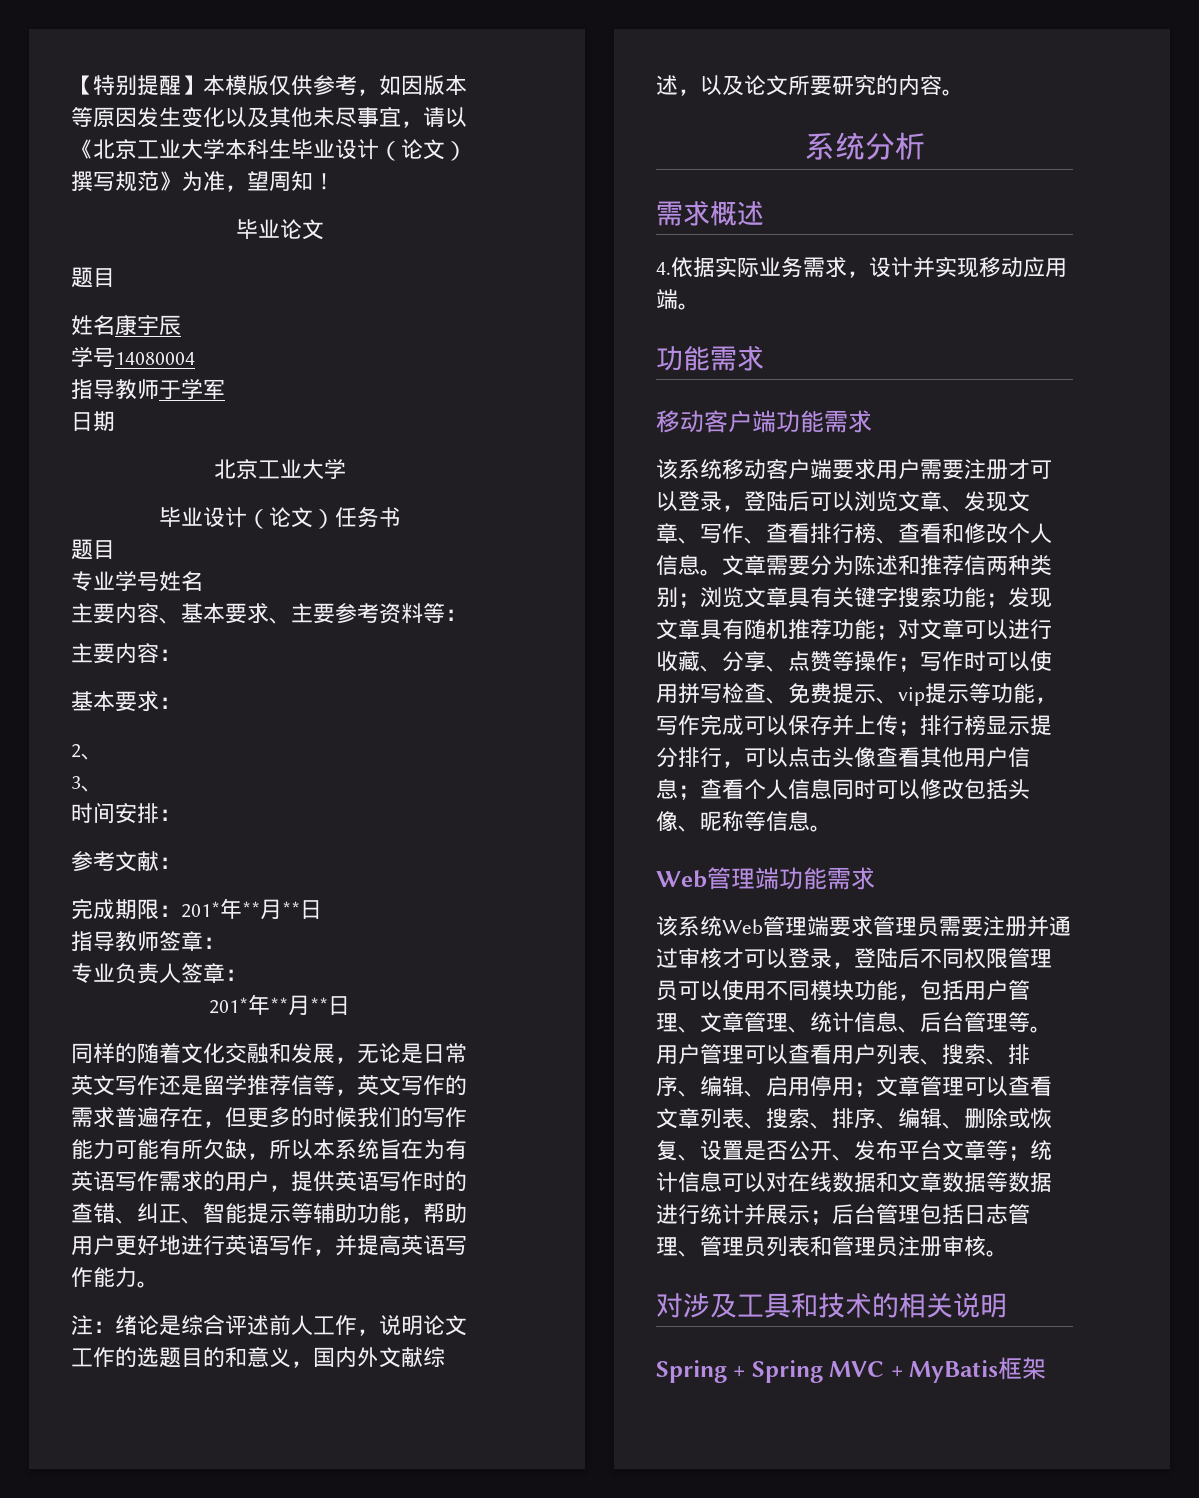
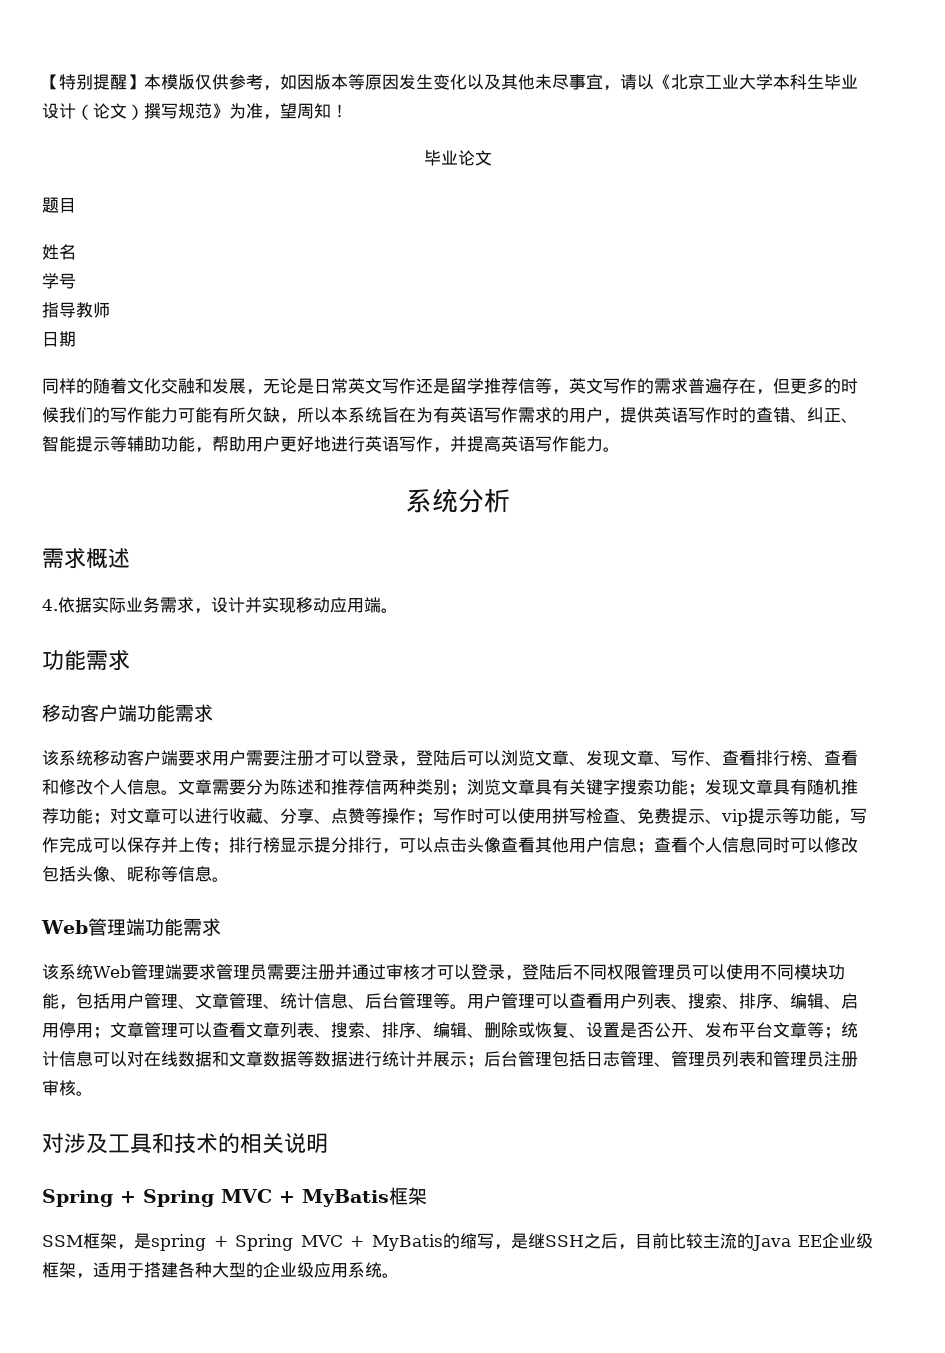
[115,315,181,336] [71,347,195,367] [71,379,225,400] 康宇辰 // 学号14080004 // 指导教师于学军 -> [42,273,76,289] [42,302,110,318] // 学号 // 指导教师
[213,459,346,479] [158,507,401,529] [71,539,115,560] [71,571,203,592] [71,603,467,624] [71,643,181,664] [71,691,181,712] [71,744,103,760] [71,776,103,792] [71,802,181,824] [71,851,181,872] [71,898,322,920] [71,931,225,952] [71,963,247,984] [209,994,350,1016] // 北京工业大学 // 毕业设计（论文）任务书 // 题目 // 专业学号姓名 // 主要内容、基本要求、主要参考资料等： // 主要内容： // 基本要求： // 2、 // 3、 // 时间安排： // 参考文献： // 完成期限：201*年**月**日 // 指导教师签章： // 专业负责人签章： // 201*年**月**日 -> (76, 339) none
[71,1314,467,1336] [71,1346,445,1368] [656,74,964,96] // 注：绪论是综合评述前人工作，说明论文工作的选题目的和意义，国内外文献综述，以及论文所要研究的内容。 -> (620, 449) none
(1047, 1368) none -> [42,1233,873,1251] [42,1262,399,1279] // SSM框架，是spring + Spring MVC + MyBatis的缩写，是继SSH之后，目前比较主流的Java EE企业级框架，适用于搭建各种大型的企业级应用系统。

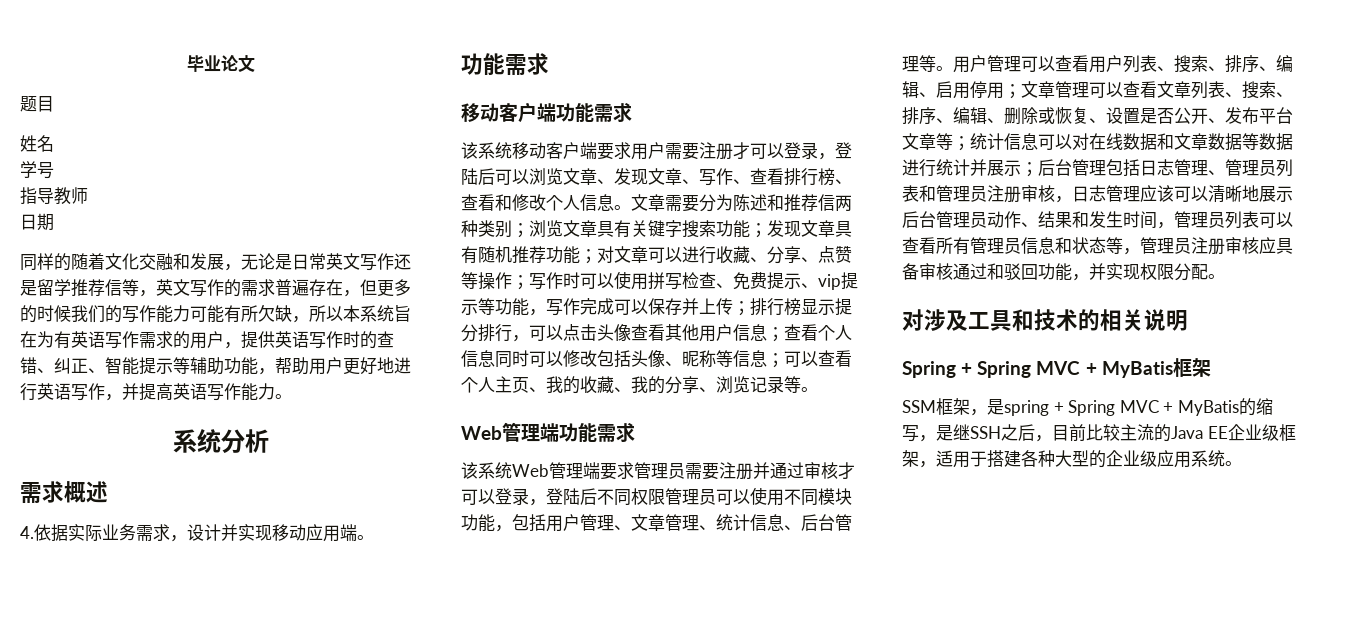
[42,74,858,91] [42,103,348,120] 【特别提醒】本模版仅供参考，如因版本等原因发生变化以及其他未尽事宜，请以《北京工业大学本科生毕业设计（论文）撰写规范》为准，望周知！ // -> (186, 63) none
(212, 874) none -> [767,350,852,368] [461,376,801,394] ；可以查看个人主页、我的收藏、我的分享、浏览记录等
(76, 1088) none -> [1055,185,1293,203] [902,211,1293,229] [902,237,1293,255] [902,263,1208,281] ，日志管理应该可以清晰地展示后台管理员动作、结果和发生时间，管理员列表可以查看所有管理员信息和状态等，管理员注册审核应具备审核通过和驳回功能，并实现权限分配

